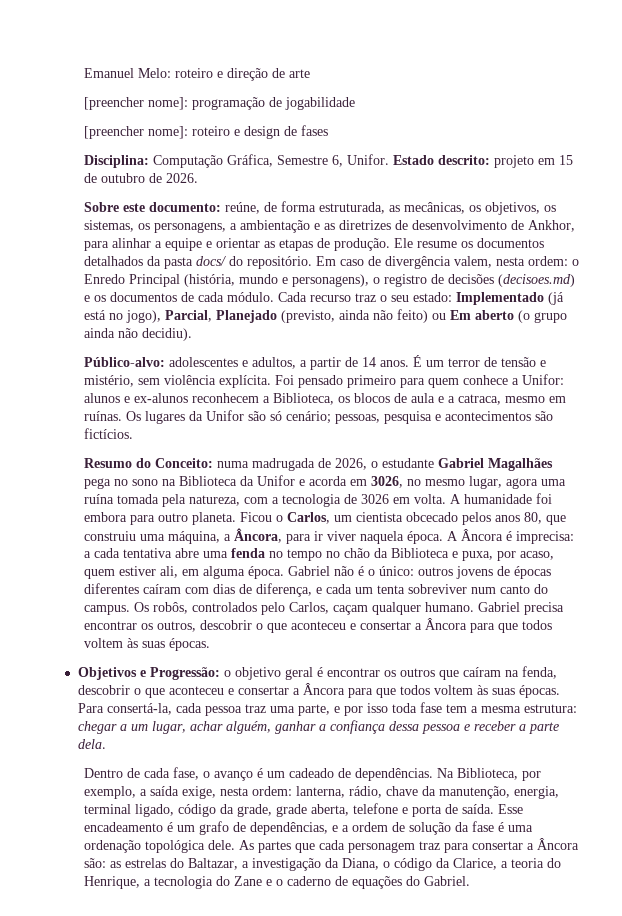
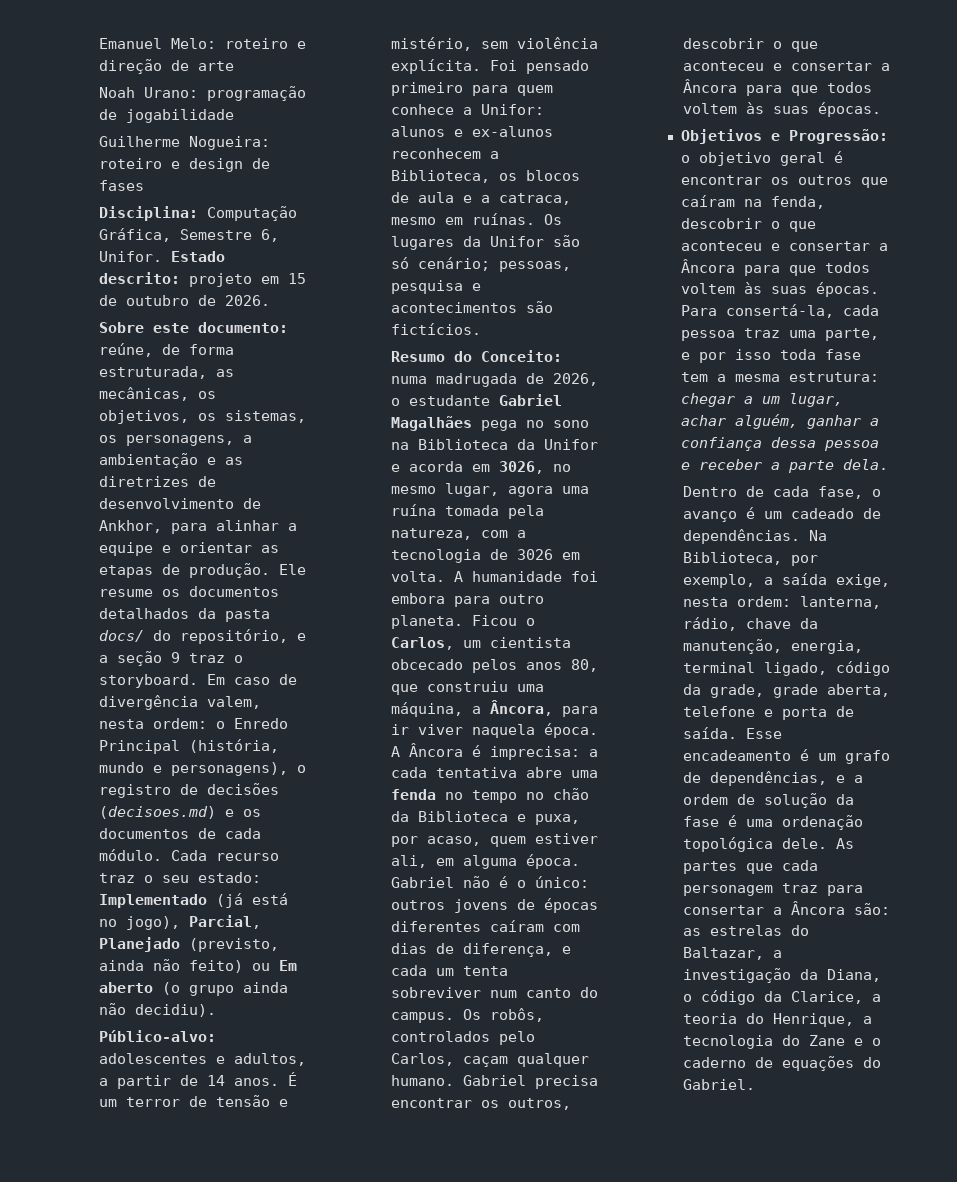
[84,97,189,110] [preencher nome]: -> [99,87,199,98] Noah Urano:
[84,126,189,139] [preencher nome]: -> [99,136,271,150] Guilherme Nogueira:
[247,256,313,269] repositório. -> [180,629,307,644] [99,651,244,666] [99,674,199,688] repositório, e a seção 9 traz o storyboard.

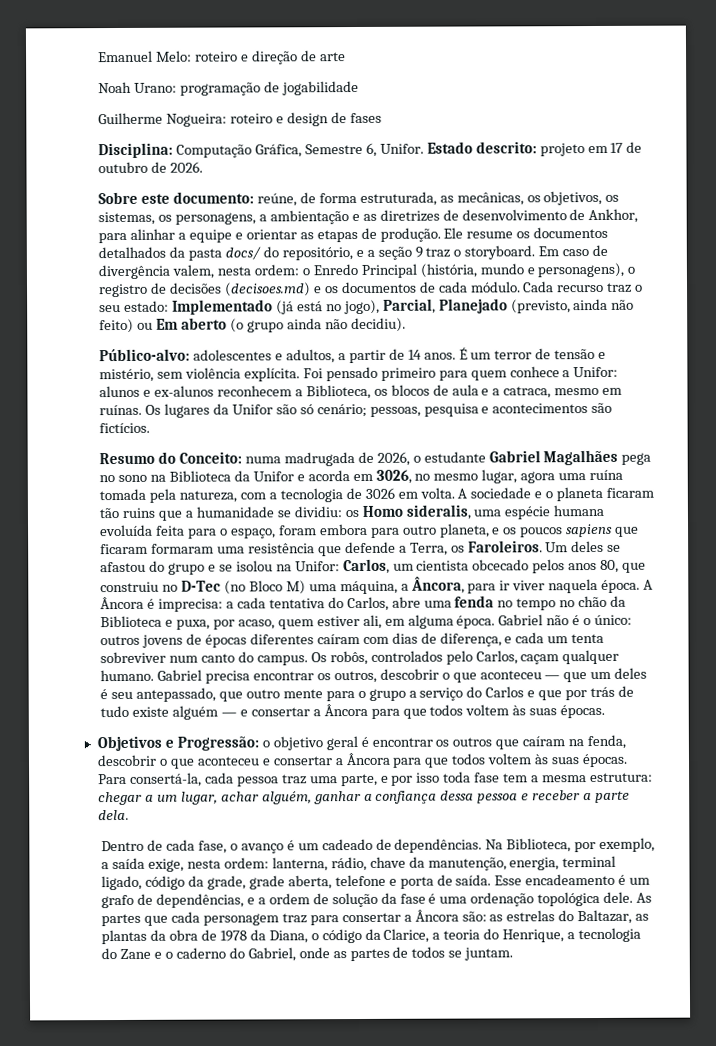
[288,273,307,284] 15 -> [610,142,624,153] 17
[472,571,599,582] [391,593,545,607] [391,615,536,629] humanidade foi embora para outro planeta. Ficou o -> [470,486,655,502] [99,504,605,521] [100,523,640,539] [100,540,622,557] [100,560,340,575] sociedade e o planeta ficaram tão ruins que a humanidade se dividiu: os Homo sideralis, uma espécie humana evoluída feita para o espaço, foram embora para outro planeta, e os poucos sapiens que ficaram formaram uma resistência que defende a Terra, os Faroleiros. Um deles se afastou do grupo e se isolou na Unifor:
(509, 686) none -> [162,580,306,595] no D-Tec (no Bloco M)
(518, 772) none -> [327,596,389,612] do Carlos,
(765, 66) none -> [544,667,648,683] [100,685,634,702] [100,705,238,720] — que um deles é seu antepassado, que outro mente para o grupo a serviço do Carlos e que por trás de tudo existe alguém —
[773,950,783,958] [683,968,792,983] a investigação -> [635,913,650,921] [101,929,247,945] as plantas da obra de 1978
[755,1056,882,1071] [683,1079,756,1090] de equações do Gabriel. -> [228,946,514,962] do Gabriel, onde as partes de todos se juntam.

